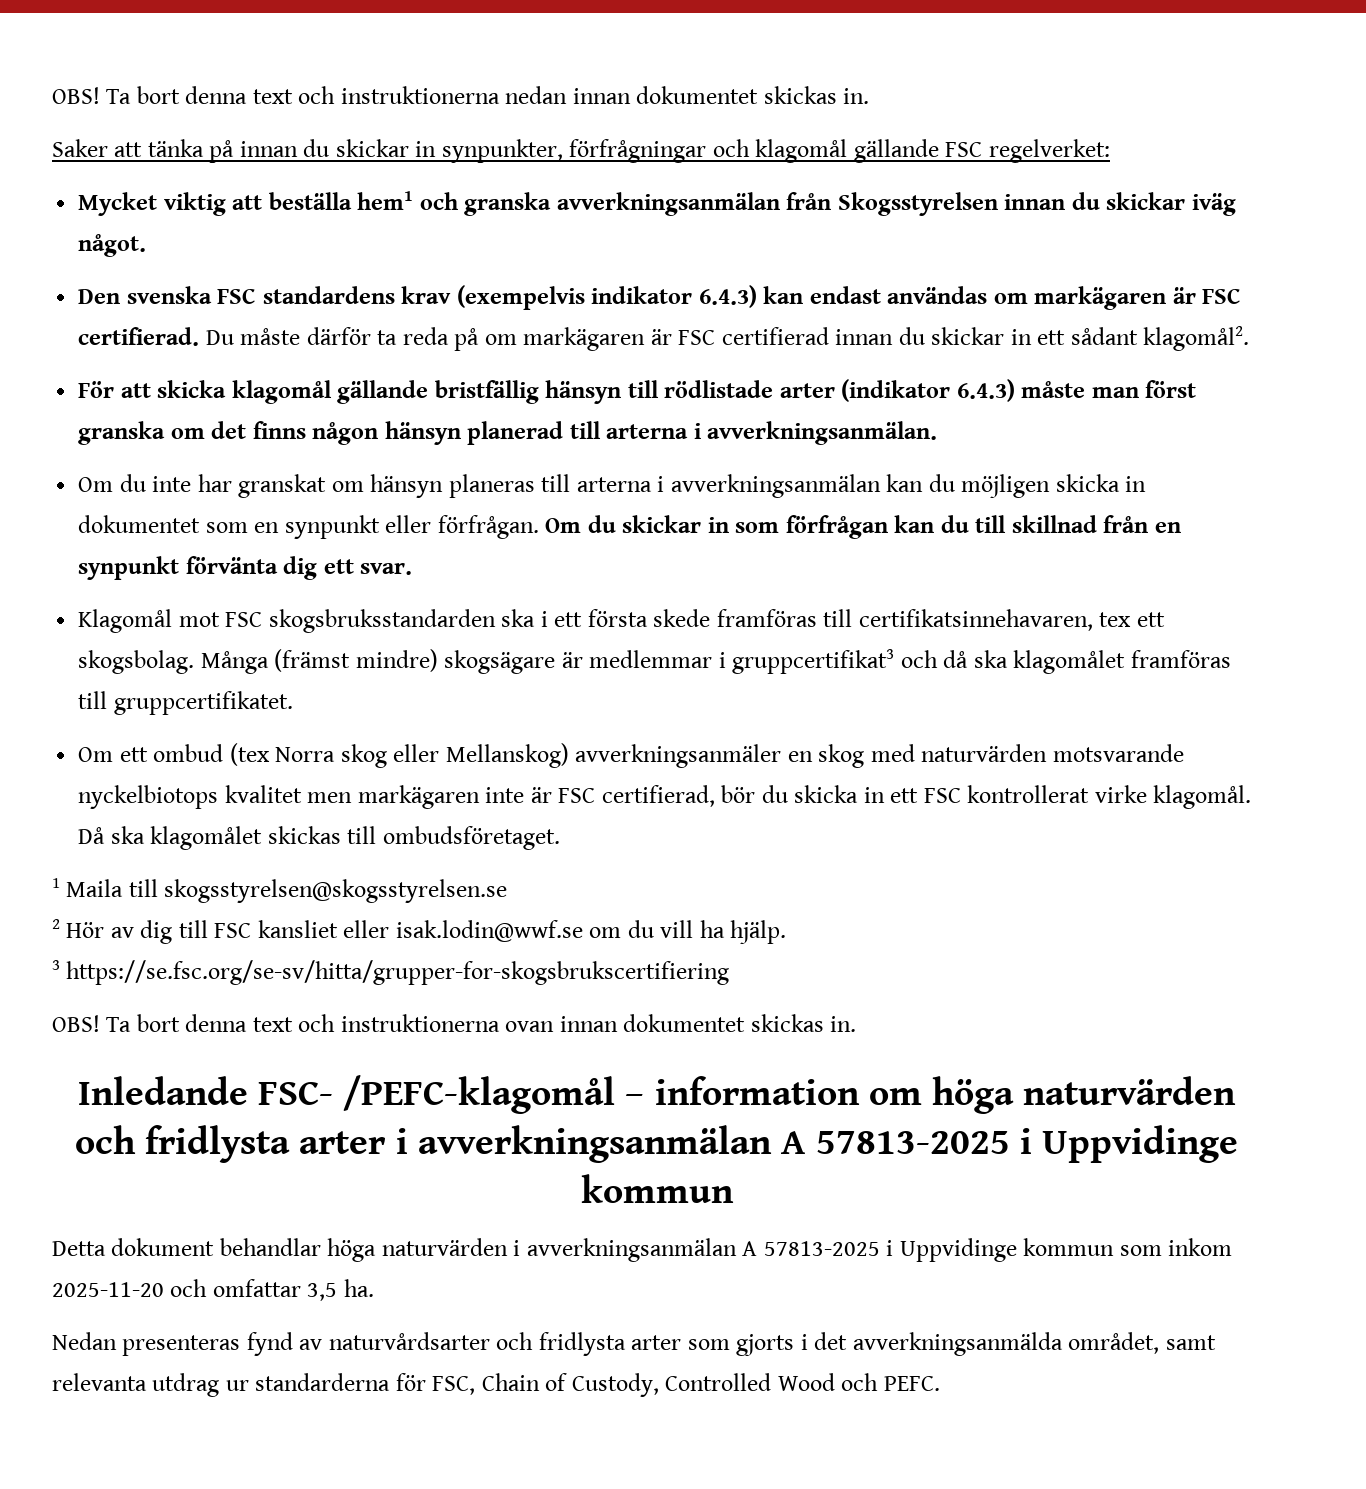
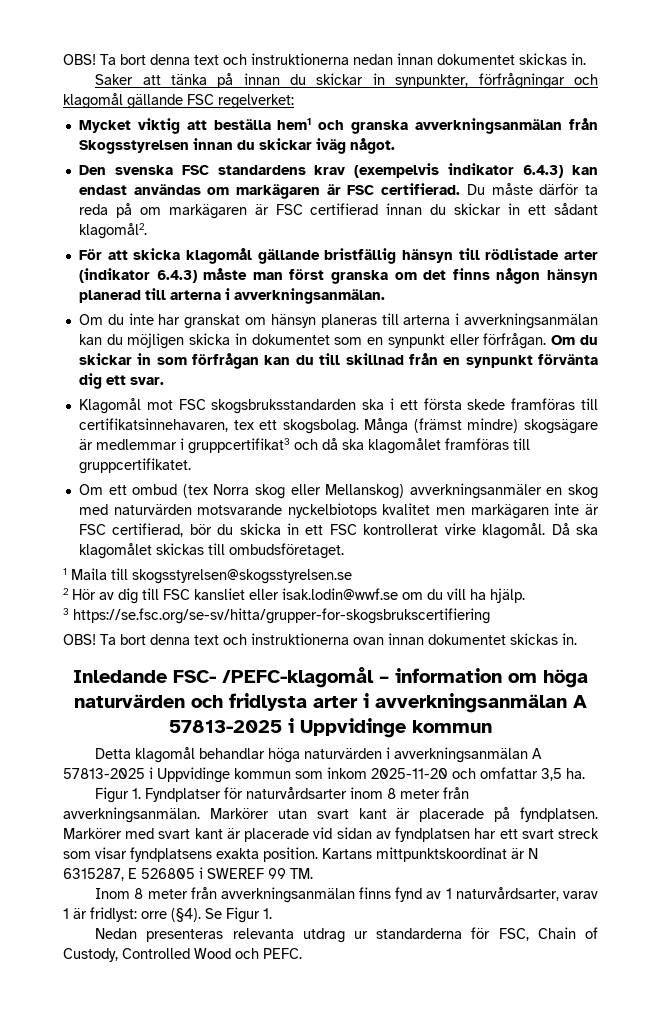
[111,1238,215,1256] dokument -> [135,747,196,763] klagomål
[52,1332,1216,1356] Nedan presenteras fynd av naturvårdsarter och fridlysta arter som gjorts i det avverkningsanmälda området, samt -> [95,787,470,803] [63,807,598,823] [63,827,599,842] [63,847,538,862] [63,867,313,881] [95,887,599,903] [63,907,272,923] [95,928,224,942] Figur 1. Fyndplatser för naturvårdsarter inom 8 meter från avverkningsanmälan. Markörer utan svart kant är placerade på fyndplatsen. Markörer med svart kant är placerade vid sidan av fyndplatsen har ett svart streck som visar fyndplatsens exakta position. Kartans mittpunktskoordinat är N 6315287, E 526805 i SWEREF 99 TM. // Inom 8 meter från avverkningsanmälan finns fynd av 1 naturvårdsarter, varav 1 är fridlyst: orre (§4). Se Figur 1. // Nedan presenteras

